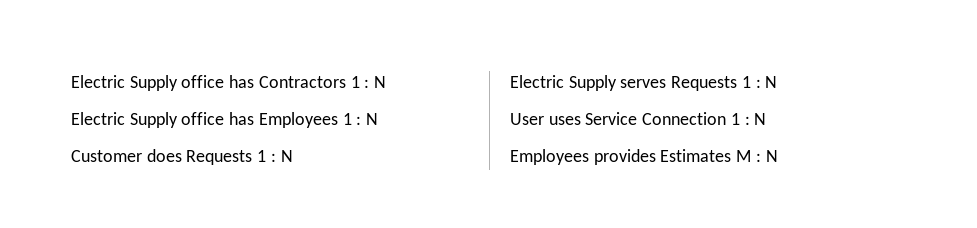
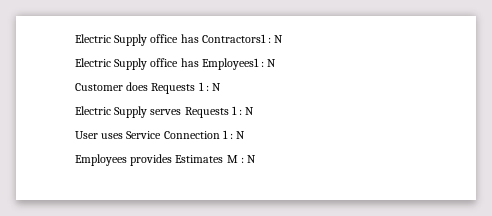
[71,75,360,91] Electric Supply office has Contractors 1 -> [75,34,266,46] Electric Supply office has Contractors1
[258,112,352,128] Employees 1 -> [201,58,259,70] Employees1

